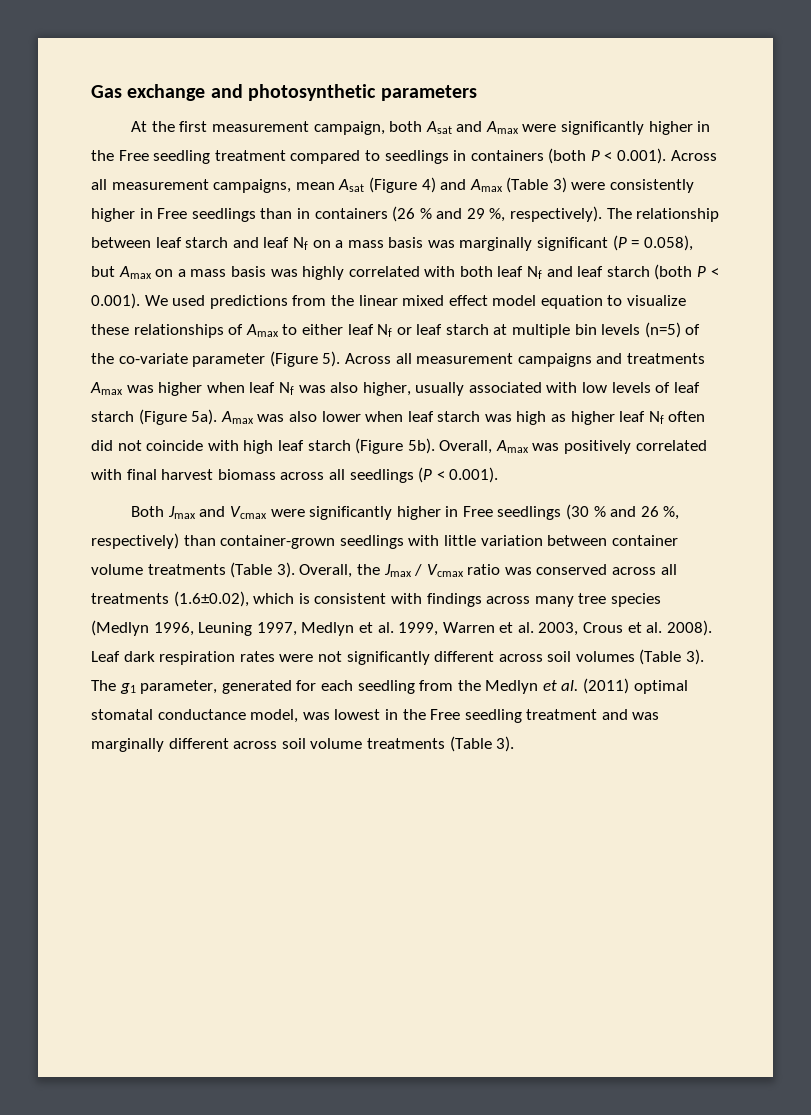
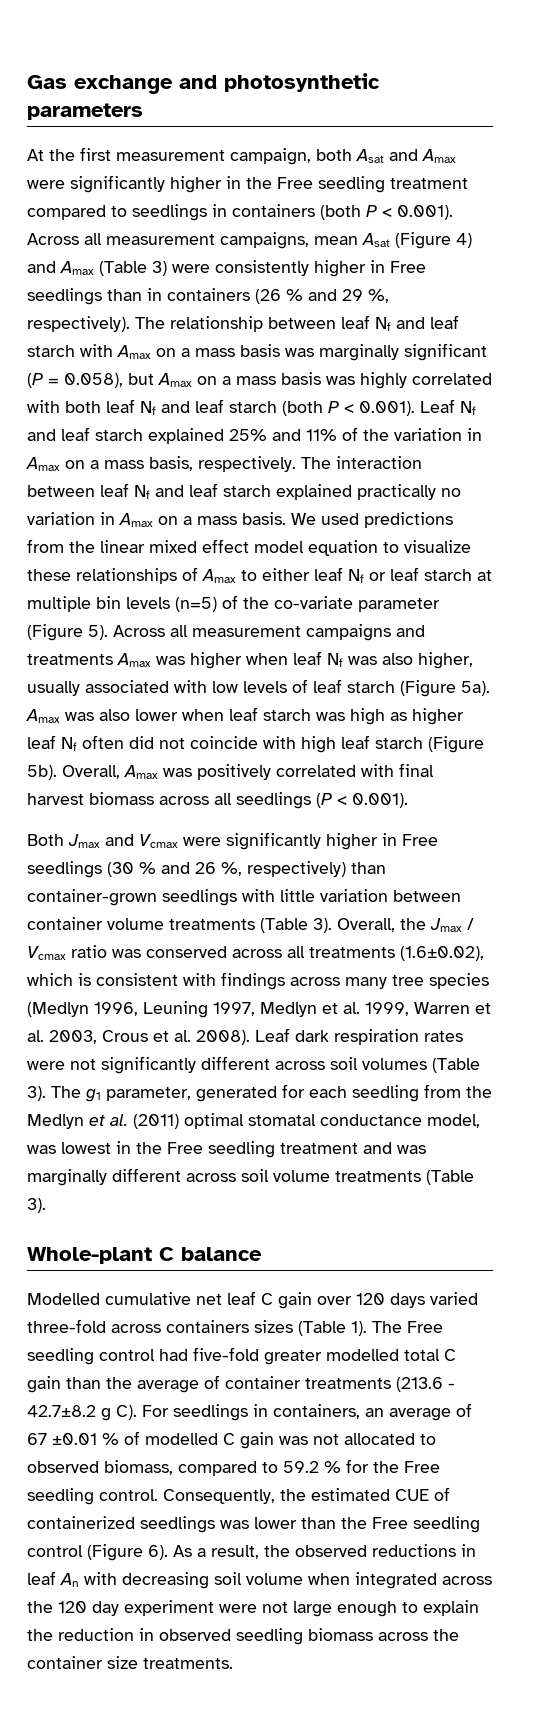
[185,237,308,250] starch and leaf Nf -> [375,315,459,331] [27,344,151,359] Nf and leaf starch with Amax
(140, 301) none -> [420,399,476,415] [27,427,482,444] [26,456,422,472] [27,483,461,500] [27,512,286,527] Leaf Nf and leaf starch explained 25% and 11% of the variation in Amax on a mass basis, respectively. The interaction between leaf Nf and leaf starch explained practically no variation in Amax on a mass basis.
(515, 744) none -> [27,1247,262,1264] [27,1291,478,1309] [27,1319,443,1336] [27,1347,456,1365] [27,1375,455,1393] [27,1403,472,1421] [27,1431,436,1449] [27,1459,440,1476] [27,1487,450,1505] [27,1516,480,1533] [27,1544,476,1561] [27,1571,492,1589] [27,1600,479,1617] [27,1628,459,1645] [27,1656,233,1669] // Whole-plant C balance // Modelled cumulative net leaf C gain over 120 days varied three-fold across containers sizes (Table 1). The Free seedling control had five-fold greater modelled total C gain than the average of container treatments (213.6 - 42.7±8.2 g C). For seedlings in containers, an average of 67 ±0.01 % of modelled C gain was not allocated to observed biomass, compared to 59.2 % for the Free seedling control. Consequently, the estimated CUE of containerized seedlings was lower than the Free seedling control (Figure 6). As a result, the observed reductions in leaf An with decreasing soil volume when integrated across the 120 day experiment were not large enough to explain the reduction in observed seedling biomass across the container size treatments.

